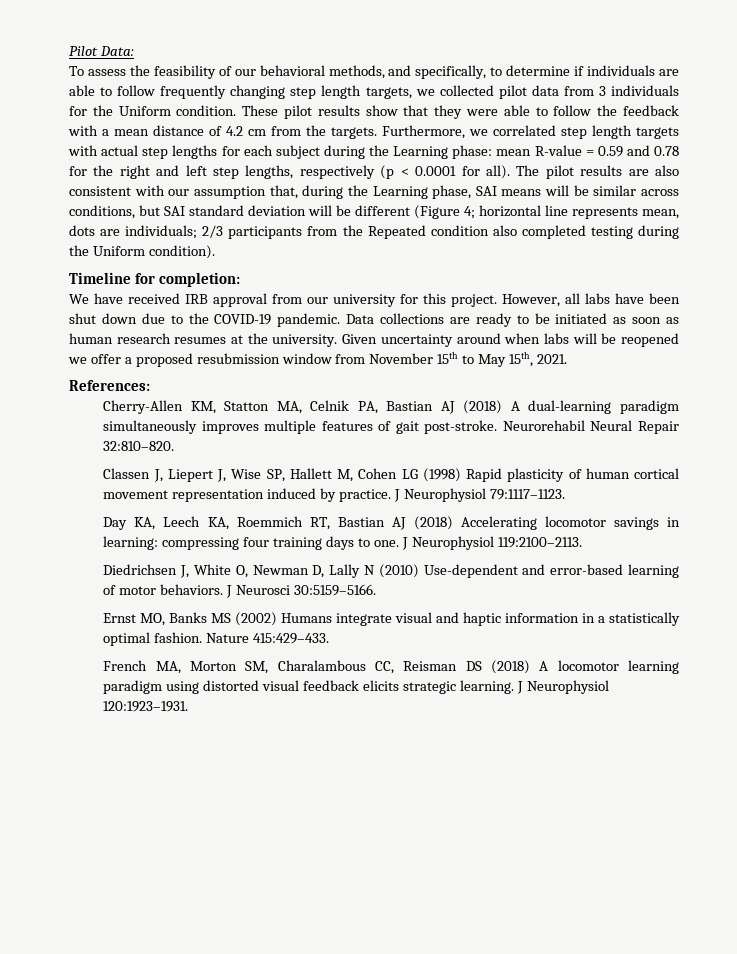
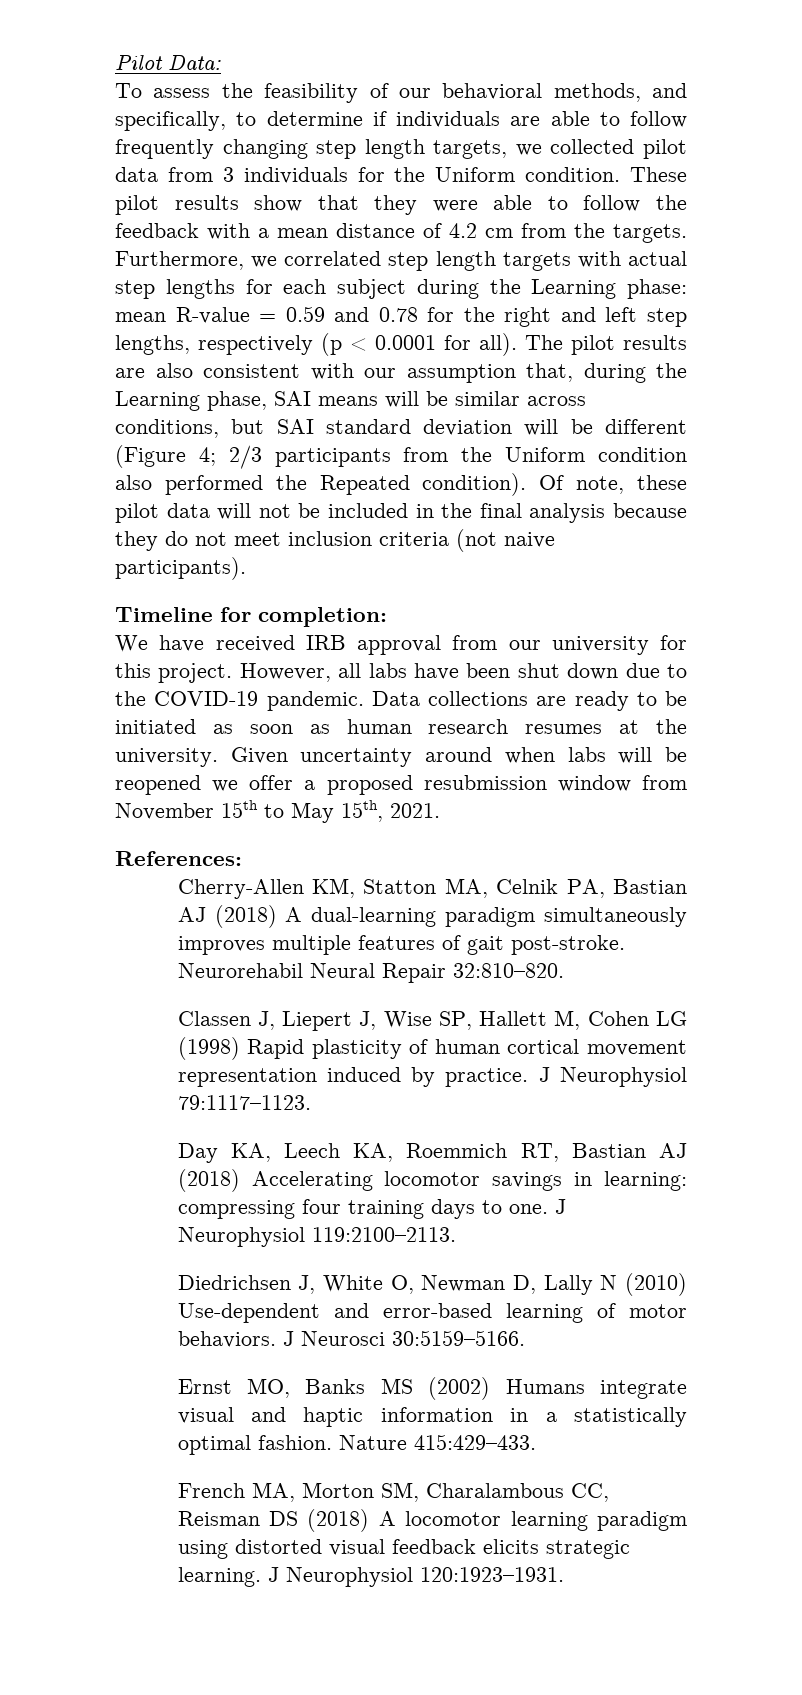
[479,205,679,219] [69,225,198,239] horizontal line represents mean, dots are individuals; -> (216, 456) none
[367,225,426,239] Repeated -> [505,447,586,462] Uniform
[521,225,679,239] [69,245,215,259] completed testing during the Uniform condition). -> [164,473,687,496] [115,503,688,523] [115,529,555,552] [115,557,246,580] performed the Repeated condition). Of note, these pilot data will not be included in the final analysis because they do not meet inclusion criteria (not naive participants).

